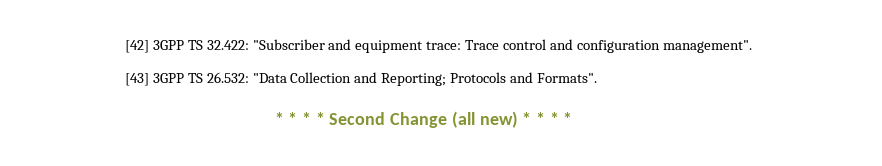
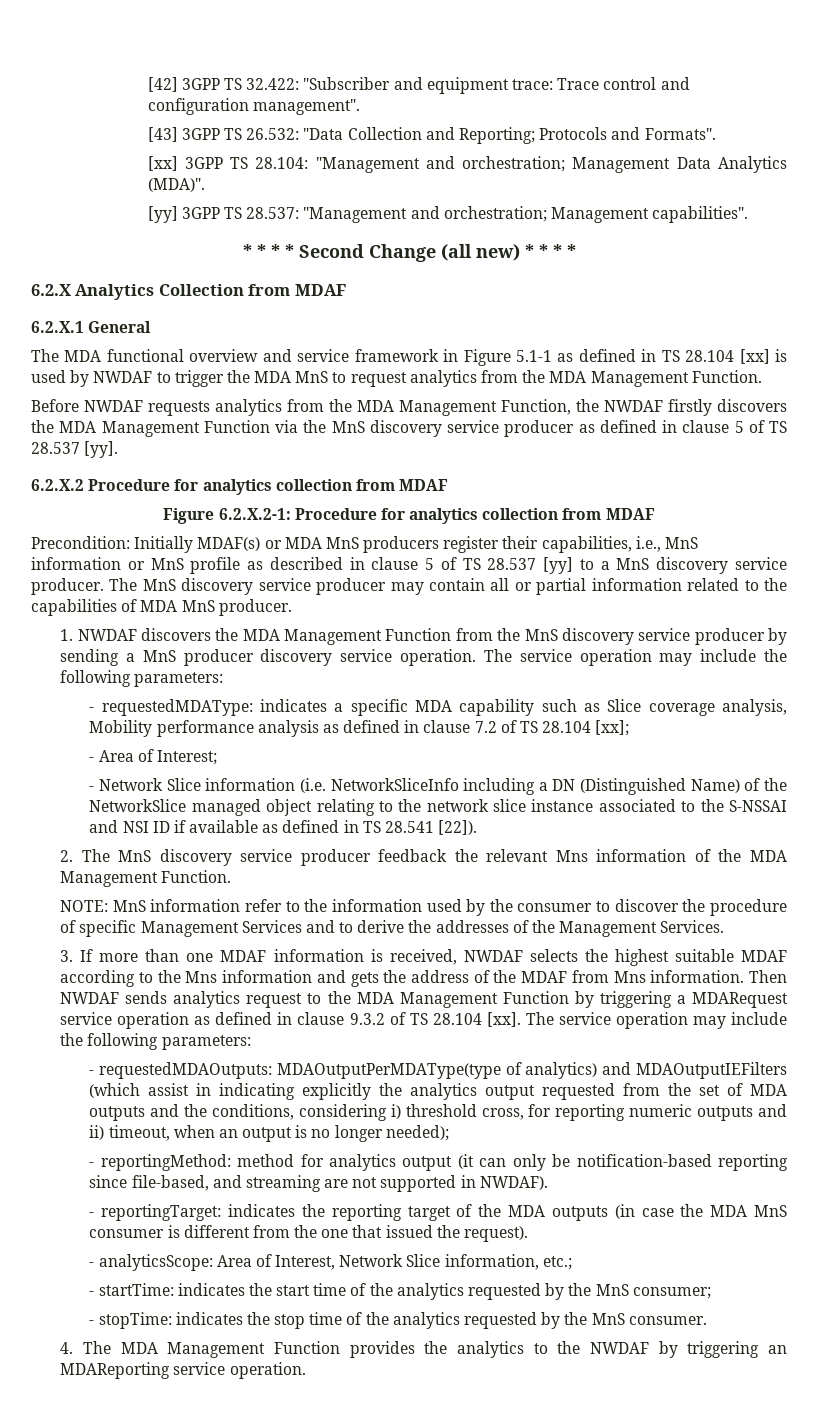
(598, 78) none -> [147,156,788,173] [147,178,205,192] [147,206,749,223] // [xx] 3GPP TS 28.104: "Management and orchestration; Management Data Analytics (MDA)". // [yy] 3GPP TS 28.537: "Management and orchestration; Management capabilities".
(573, 118) none -> [31,284,346,300] [31,321,152,333] [31,349,787,366] [31,370,762,387] [31,399,787,416] [31,420,787,437] [31,441,119,458] [31,479,449,495] [163,508,655,524] [31,536,699,553] [31,557,787,574] [31,578,788,595] [31,599,292,616] [60,628,788,645] [60,649,788,666] [60,670,224,687] [89,699,787,716] [89,720,630,737] [89,749,217,765] [89,778,787,795] [89,799,787,816] [89,820,478,835] [60,849,787,866] [60,870,232,887] [60,899,787,916] [60,920,725,937] [60,949,788,966] [60,970,787,987] [60,991,789,1008] [60,1012,787,1029] [60,1033,251,1050] [89,1062,788,1079] [89,1083,787,1100] [89,1104,787,1121] [89,1125,449,1142] [89,1154,788,1171] [89,1175,548,1192] [89,1204,788,1221] [89,1225,529,1242] [89,1254,572,1271] [89,1283,711,1300] [89,1312,707,1329] [60,1341,787,1358] [60,1362,306,1379] // 6.2.X Analytics Collection from MDAF // 6.2.X.1 General // The MDA functional overview and service framework in Figure 5.1-1 as defined in TS 28.104 [xx] is used by NWDAF to trigger the MDA MnS to request analytics from the MDA Management Function. // Before NWDAF requests analytics from the MDA Management Function, the NWDAF firstly discovers the MDA Management Function via the MnS discovery service producer as defined in clause 5 of TS 28.537 [yy]. // 6.2.X.2 Procedure for analytics collection from MDAF // Figure 6.2.X.2-1: Procedure for analytics collection from MDAF // Precondition: Initially MDAF(s) or MDA MnS producers register their capabilities, i.e., MnS information or MnS profile as described in clause 5 of TS 28.537 [yy] to a MnS discovery service producer. The MnS discovery service producer may contain all or partial information related to the capabilities of MDA MnS producer. // 1. NWDAF discovers the MDA Management Function from the MnS discovery service producer by sending a MnS producer discovery service operation. The service operation may include the following parameters: // - requestedMDAType: indicates a specific MDA capability such as Slice coverage analysis, Mobility performance analysis as defined in clause 7.2 of TS 28.104 [xx]; // - Area of Interest; // - Network Slice information (i.e. NetworkSliceInfo including a DN (Distinguished Name) of the NetworkSlice managed object relating to the network slice instance associated to the S-NSSAI and NSI ID if available as defined in TS 28.541 [22]). // 2. The MnS discovery service producer feedback the relevant Mns information of the MDA Management Function. // NOTE: MnS information refer to the information used by the consumer to discover the procedure of specific Management Services and to derive the addresses of the Management Services. // 3. If more than one MDAF information is received, NWDAF selects the highest suitable MDAF according to the Mns information and gets the address of the MDAF from Mns information. Then NWDAF sends analytics request to the MDA Management Function by triggering a MDARequest service operation as defined in clause 9.3.2 of TS 28.104 [xx]. The service operation may include the following parameters: // - requestedMDAOutputs: MDAOutputPerMDAType(type of analytics) and MDAOutputIEFilters (which assist in indicating explicitly the analytics output requested from the set of MDA outputs and the conditions, considering i) threshold cross, for reporting numeric outputs and ii) timeout, when an output is no longer needed); // - reportingMethod: method for analytics output (it can only be notification-based reporting since file-based, and streaming are not supported in NWDAF). // - reportingTarget: indicates the reporting target of the MDA outputs (in case the MDA MnS consumer is different from the one that issued the request). // - analyticsScope: Area of Interest, Network Slice information, etc.; // - startTime: indicates the start time of the analytics requested by the MnS consumer; // - stopTime: indicates the stop time of the analytics requested by the MnS consumer. // 4. The MDA Management Function provides the analytics to the NWDAF by triggering an MDAReporting service operation.

